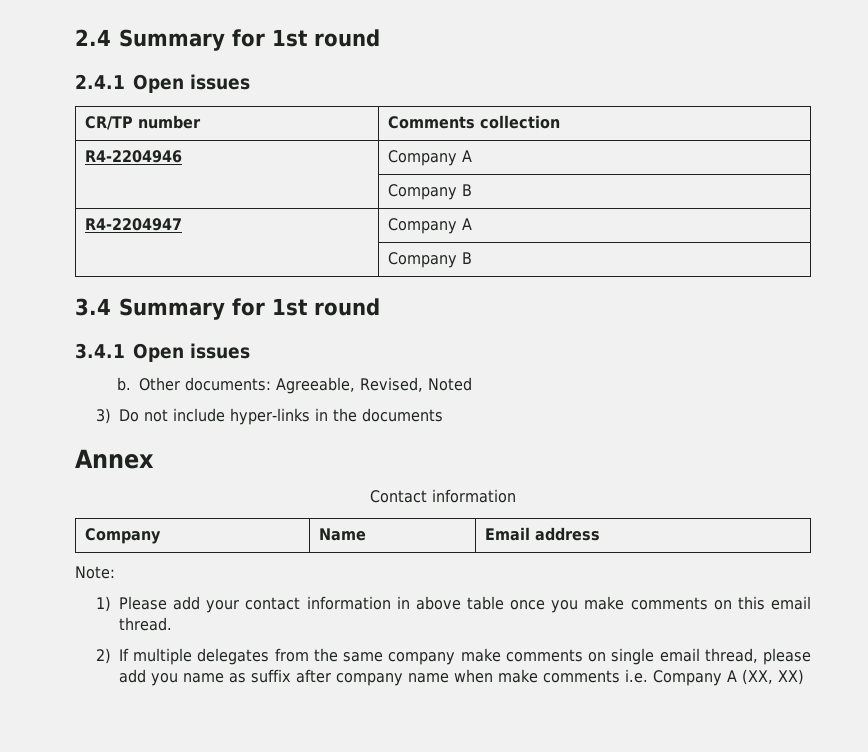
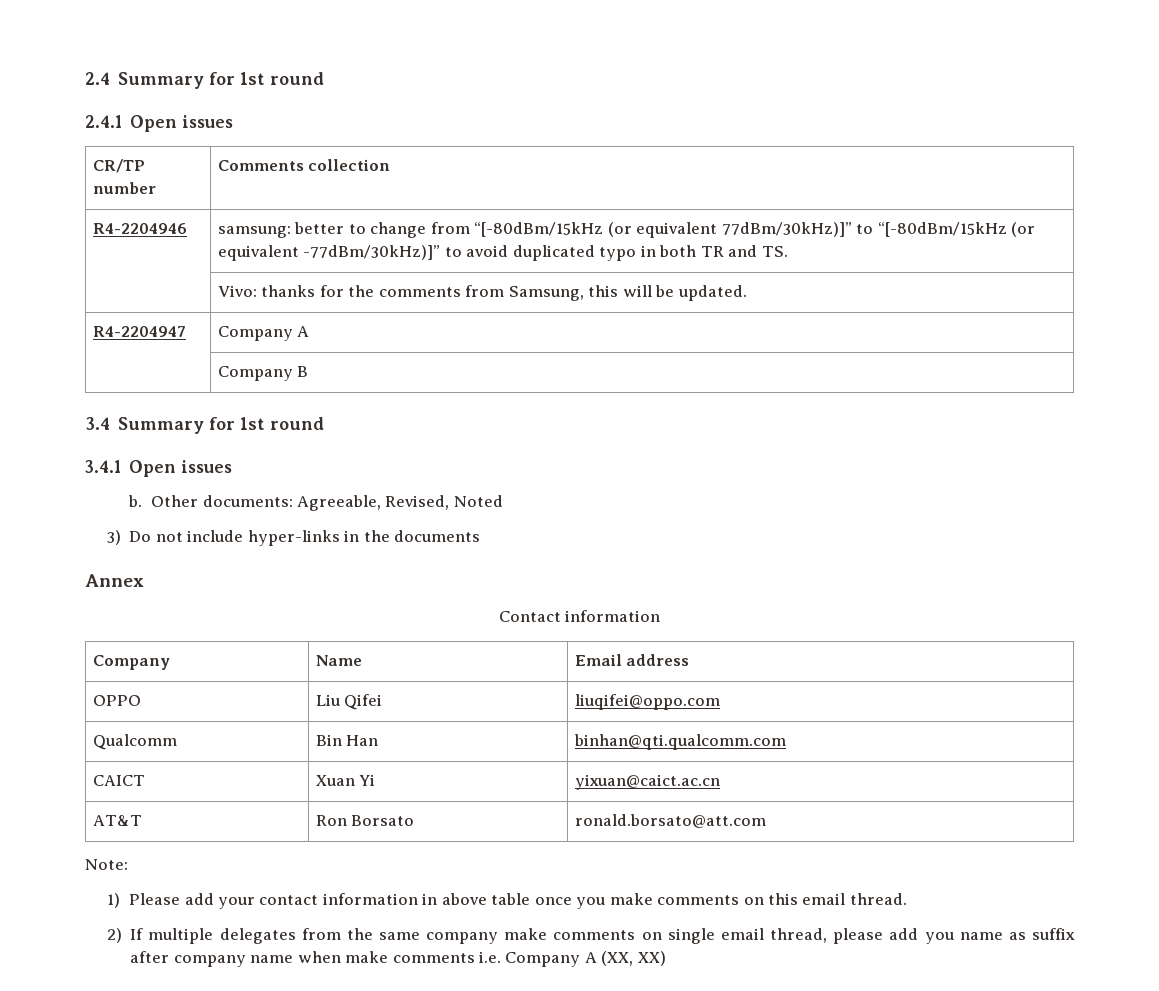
[387,150,472,166] [387,184,472,200] Company A // | Company B -> [217,222,1035,238] [217,245,788,261] [217,285,747,301] samsung: better to change from “[-80dBm/15kHz (or equivalent 77dBm/30kHz)]” to “[-80dBm/15kHz (or equivalent -77dBm/30kHz)]” to avoid duplicated typo in both TR and TS. // | Vivo: thanks for the comments from Samsung, this will be updated.
(600, 534) none -> [92,695,141,706] [315,694,383,710] [574,694,720,710] [92,734,177,750] [315,734,379,746] [573,734,786,750] [92,775,145,786] [315,774,376,786] [574,774,720,790] [92,815,142,826] [315,815,415,826] [574,814,766,828] // OPPO | Liu Qifei | liuqifei@oppo.com // Qualcomm | Bin Han | binhan@qti.qualcomm.com // CAICT | Xuan Yi | yixuan@caict.ac.cn // AT&T | Ron Borsato | ronald.borsato@att.com

